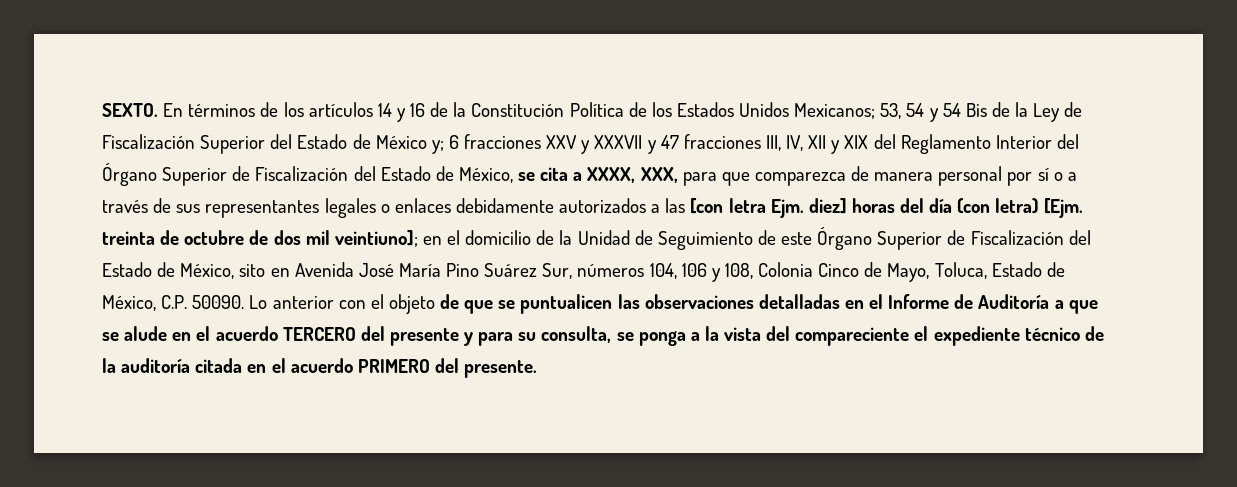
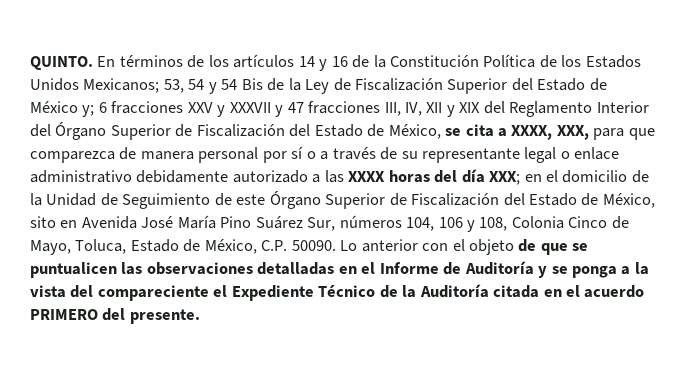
[102,103,158,117] SEXTO. -> [30,56,93,70] QUINTO.
[176,198,1083,218] [102,230,418,247] sus representantes legales o enlaces debidamente autorizados a las [con letra Ejm. diez] horas del día (con letra) [Ejm. treinta de octubre de dos mil veintiuno]; -> [401,147,620,163] [30,169,521,185] su representante legal o enlace administrativo debidamente autorizado a las XXXX horas del día XXX;
[1054,300,1098,314] [102,326,612,346] a que se alude en el acuerdo TERCERO del presente y para su consulta, -> [538,266,548,278] y
[933,326,1104,346] [102,358,191,373] expediente técnico de la auditoría -> [231,284,489,301] Expediente Técnico de la Auditoría

